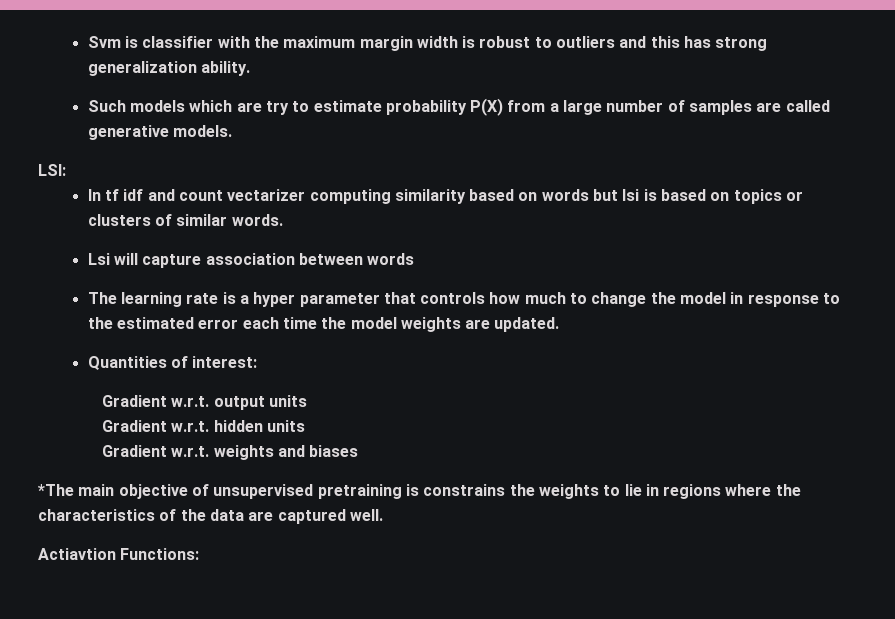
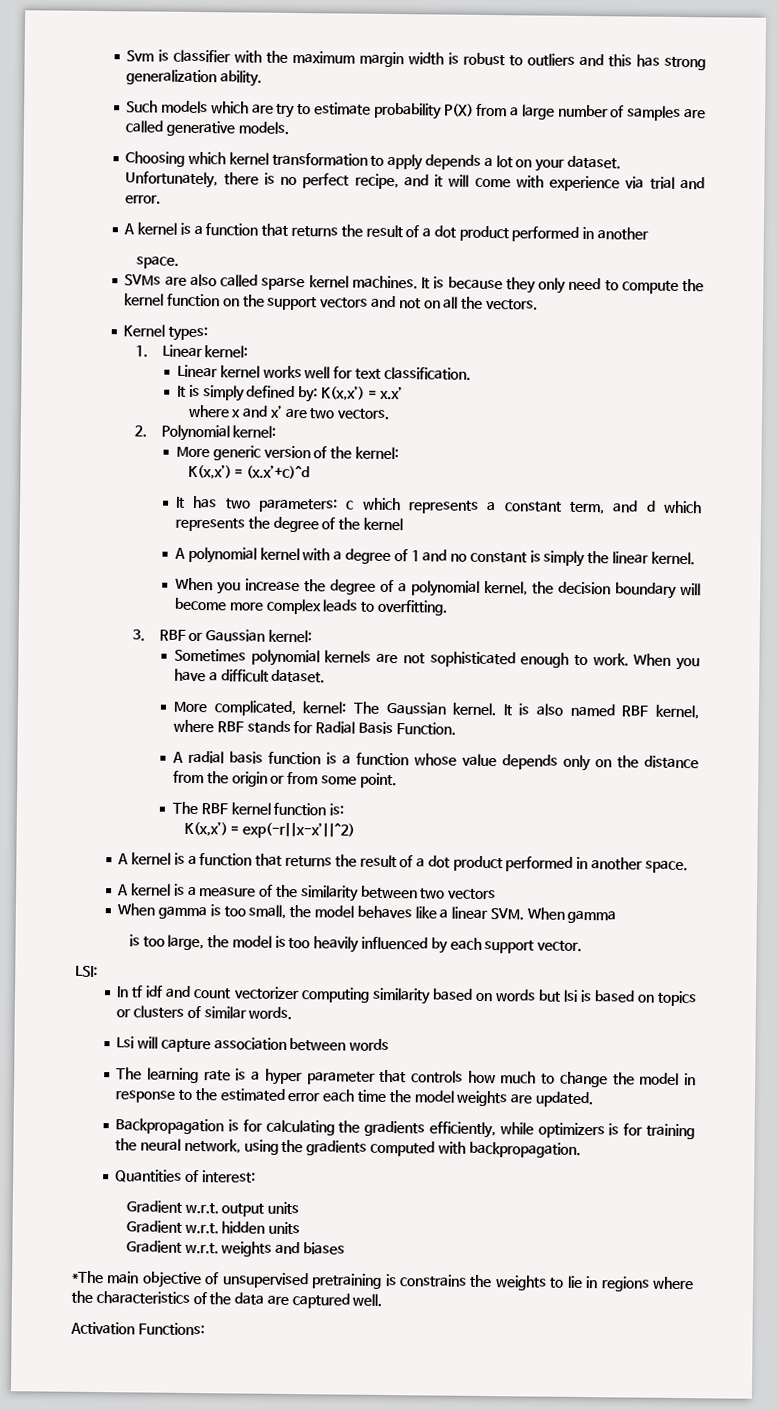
(232, 131) none -> [125,151,621,172] [125,171,705,192] [125,194,162,205] [123,222,649,242] [135,256,179,269] [124,273,704,294] [124,293,538,311] [123,324,209,342] [134,344,249,358] [177,364,471,381] [177,384,403,403] [187,404,391,420] [133,424,277,442] [176,445,399,461] [187,463,311,480] [176,495,702,515] [175,516,403,533] [174,546,695,568] [175,577,701,599] [174,597,448,616] [131,629,313,643] [174,648,700,671] [174,668,326,684] [173,700,700,720] [173,719,456,736] [172,750,699,772] [173,770,397,789] [172,801,345,816] [183,820,356,839] [117,852,688,874] [117,883,497,902] [117,903,617,924] [128,934,583,954] // Choosing which kernel transformation to apply depends a lot on your dataset. Unfortunately, there is no perfect recipe, and it will come with experience via trial and error. // A kernel is a function that returns the result of a dot product performed in another // space. // SVMs are also called sparse kernel machines. It is because they only need to compute the kernel function on the support vectors and not on all the vectors. // Kernel types: // 1. Linear kernel: // Linear kernel works well for text classification. // It is simply defined by: K(x,x’) = x.x’ // where x and x’ are two vectors. // 2. Polynomial kernel: // More generic version of the kernel: // K(x,x’) = (x.x’+c)^d // It has two parameters: c which represents a constant term, and d which represents the degree of the kernel // A polynomial kernel with a degree of 1 and no constant is simply the linear kernel. // When you increase the degree of a polynomial kernel, the decision boundary will become more complex leads to overfitting. // 3. RBF or Gaussian kernel: // Sometimes polynomial kernels are not sophisticated enough to work. When you have a difficult dataset. // More complicated, kernel: The Gaussian kernel. It is also named RBF kernel, where RBF stands for Radial Basis Function. // A radial basis function is a function whose value depends only on the distance from the origin or from some point. // The RBF kernel function is: // K(x,x’) = exp(-r||x-x’||^2) // A kernel is a function that returns the result of a dot product performed in another space. // A kernel is a measure of the similarity between two vectors // When gamma is too small, the model behaves like a linear SVM. When gamma // is too large, the model is too heavily influenced by each support vector.
[227,189,306,201] vectarizer -> [232,986,300,1000] vectorizer
(560, 324) none -> [115,1118,695,1140] [115,1138,581,1158] // Backpropagation is for calculating the gradients efficiently, while optimizers is for training the neural network, using the gradients computed with backpropagation.
[38,548,116,560] Actiavtion -> [70,1321,135,1335] Activation

